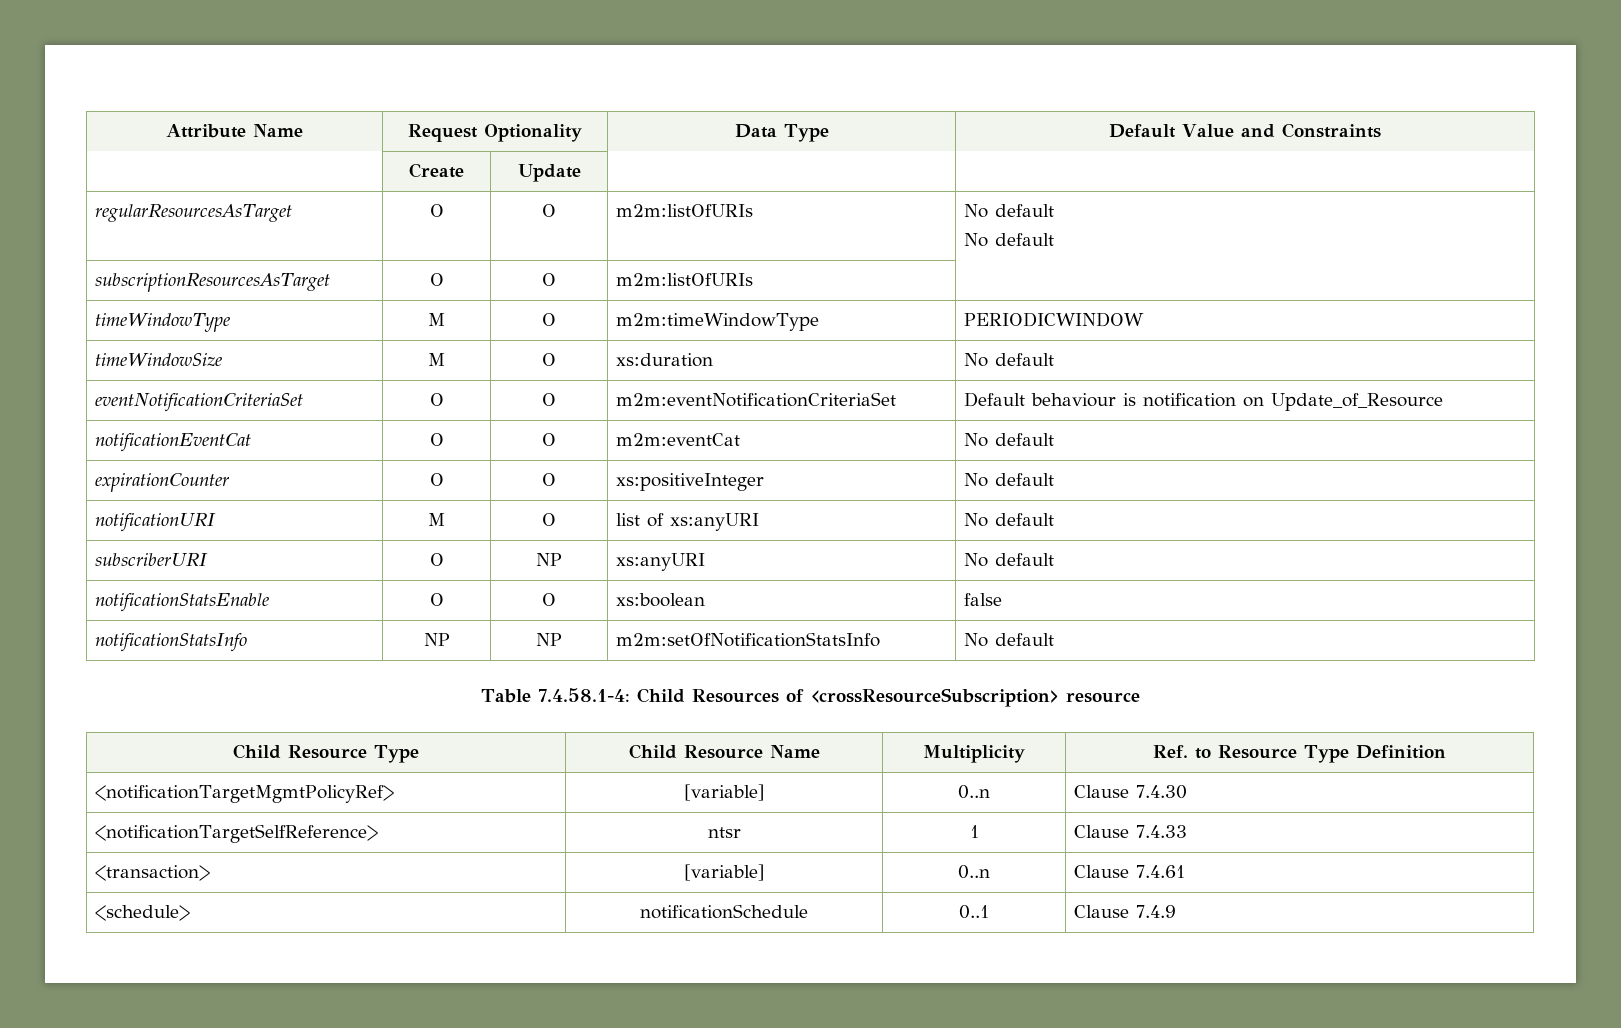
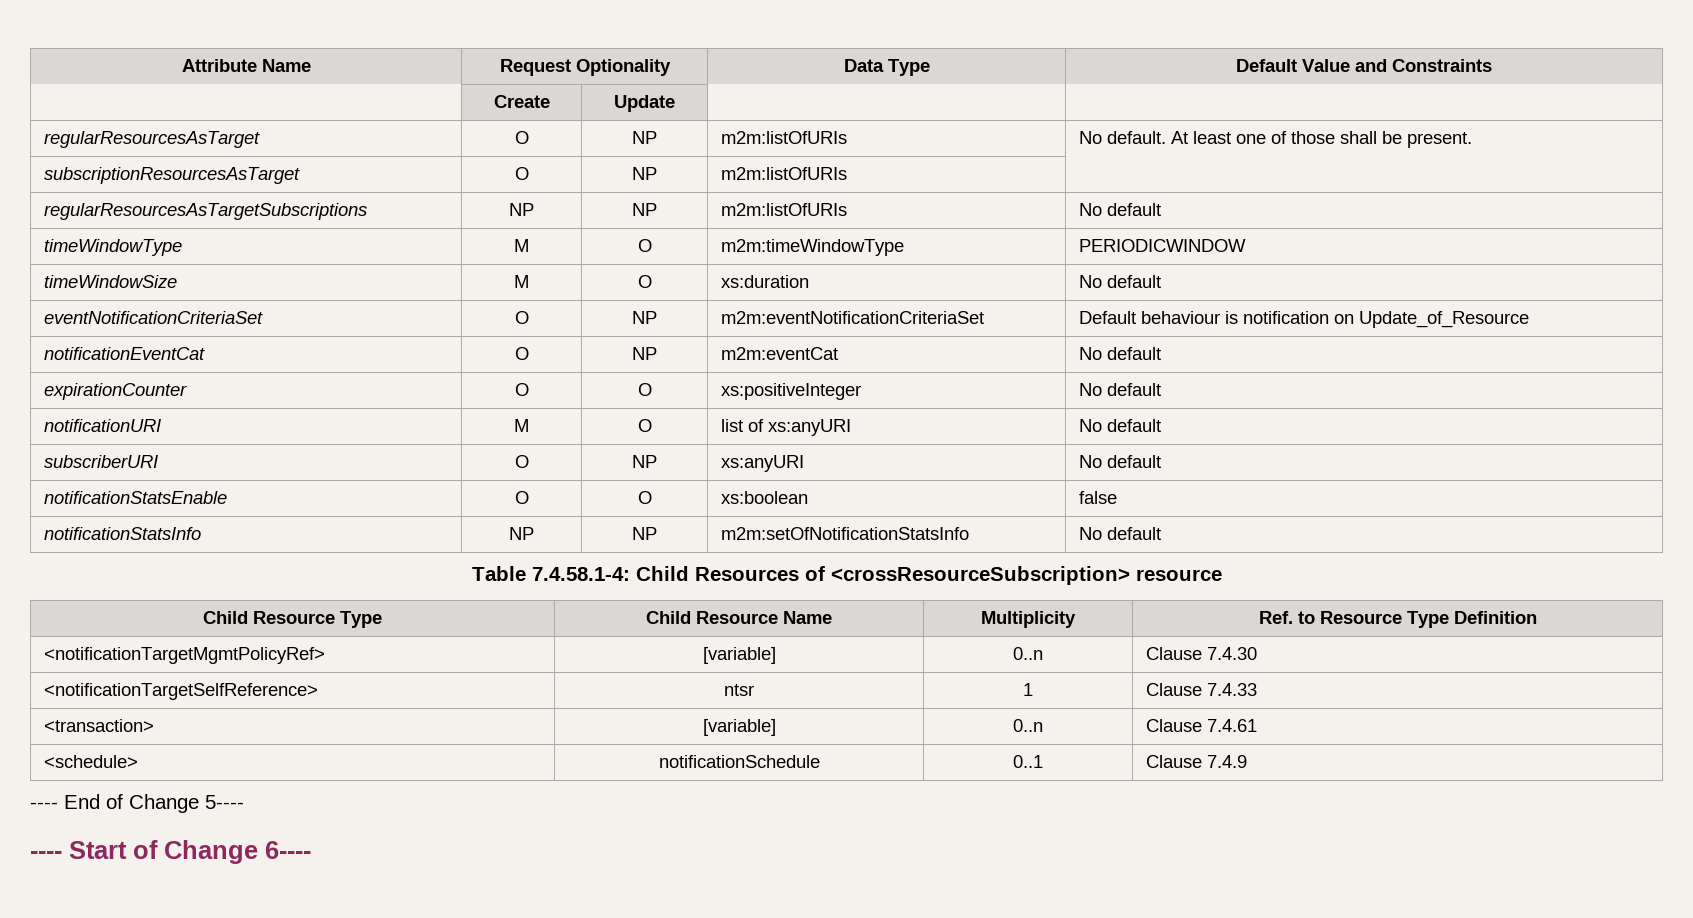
[542,204,556,217] [616,204,754,217] [964,204,1055,218] [964,233,1055,247] [95,273,331,292] [429,273,444,286] [542,273,556,286] [616,273,754,286] O | m2m:listOfURIs | No default // No default // subscriptionResourcesAsTarget | O | O | m2m:listOfURIs | -> [632,131,657,144] [721,131,848,144] [1079,131,1473,148] [44,167,301,184] [514,167,529,180] [632,167,657,180] [721,167,848,180] [44,203,368,220] [509,203,534,216] [632,203,657,216] [721,203,848,216] [1079,203,1162,216] NP | m2m:listOfURIs | No default. At least one of those shall be present. // subscriptionResourcesAsTarget | O | NP | m2m:listOfURIs | // regularResourcesAsTargetSubscriptions | NP | NP | m2m:listOfURIs | No default
[542,393,556,406] O -> [632,311,657,324] NP
[542,433,556,446] O -> [632,347,657,360] NP
(1177, 911) none -> [30,794,244,813] [30,840,311,864] // ---- End of Change 5---- // ---- Start of Change 6----

